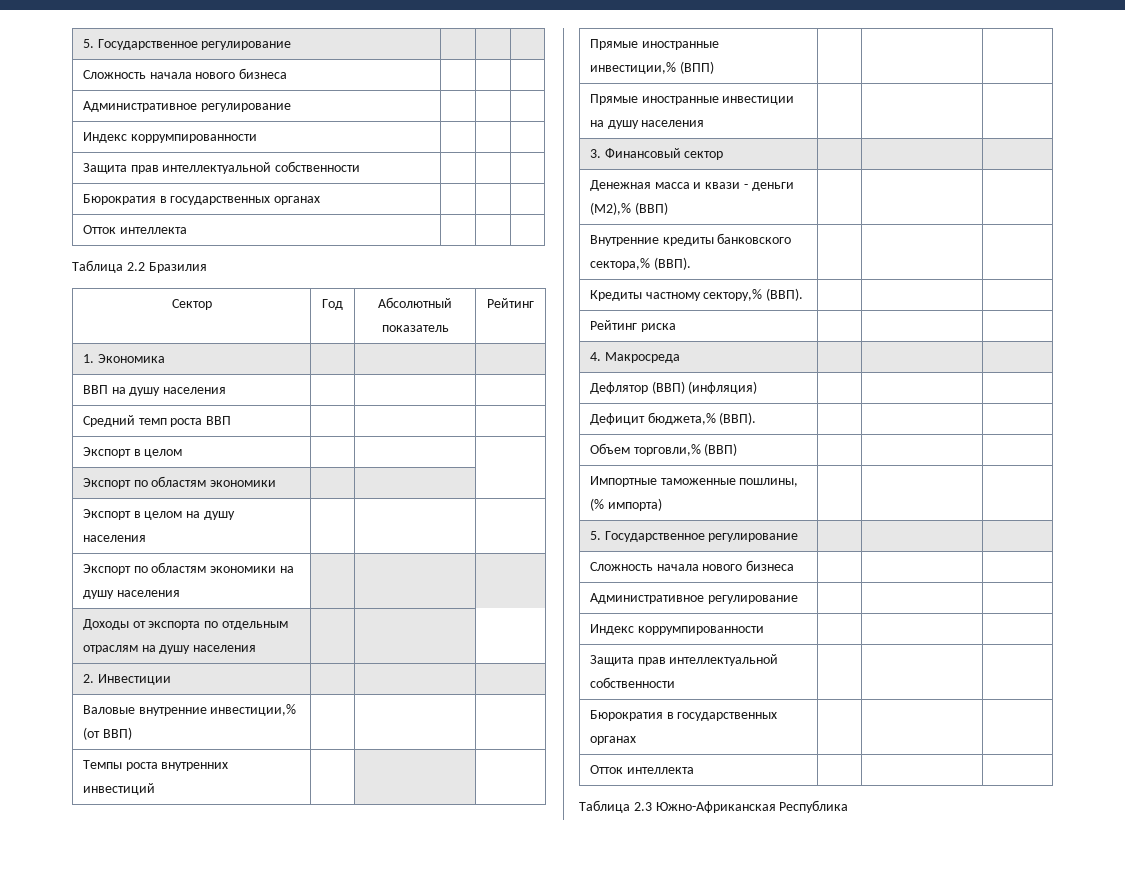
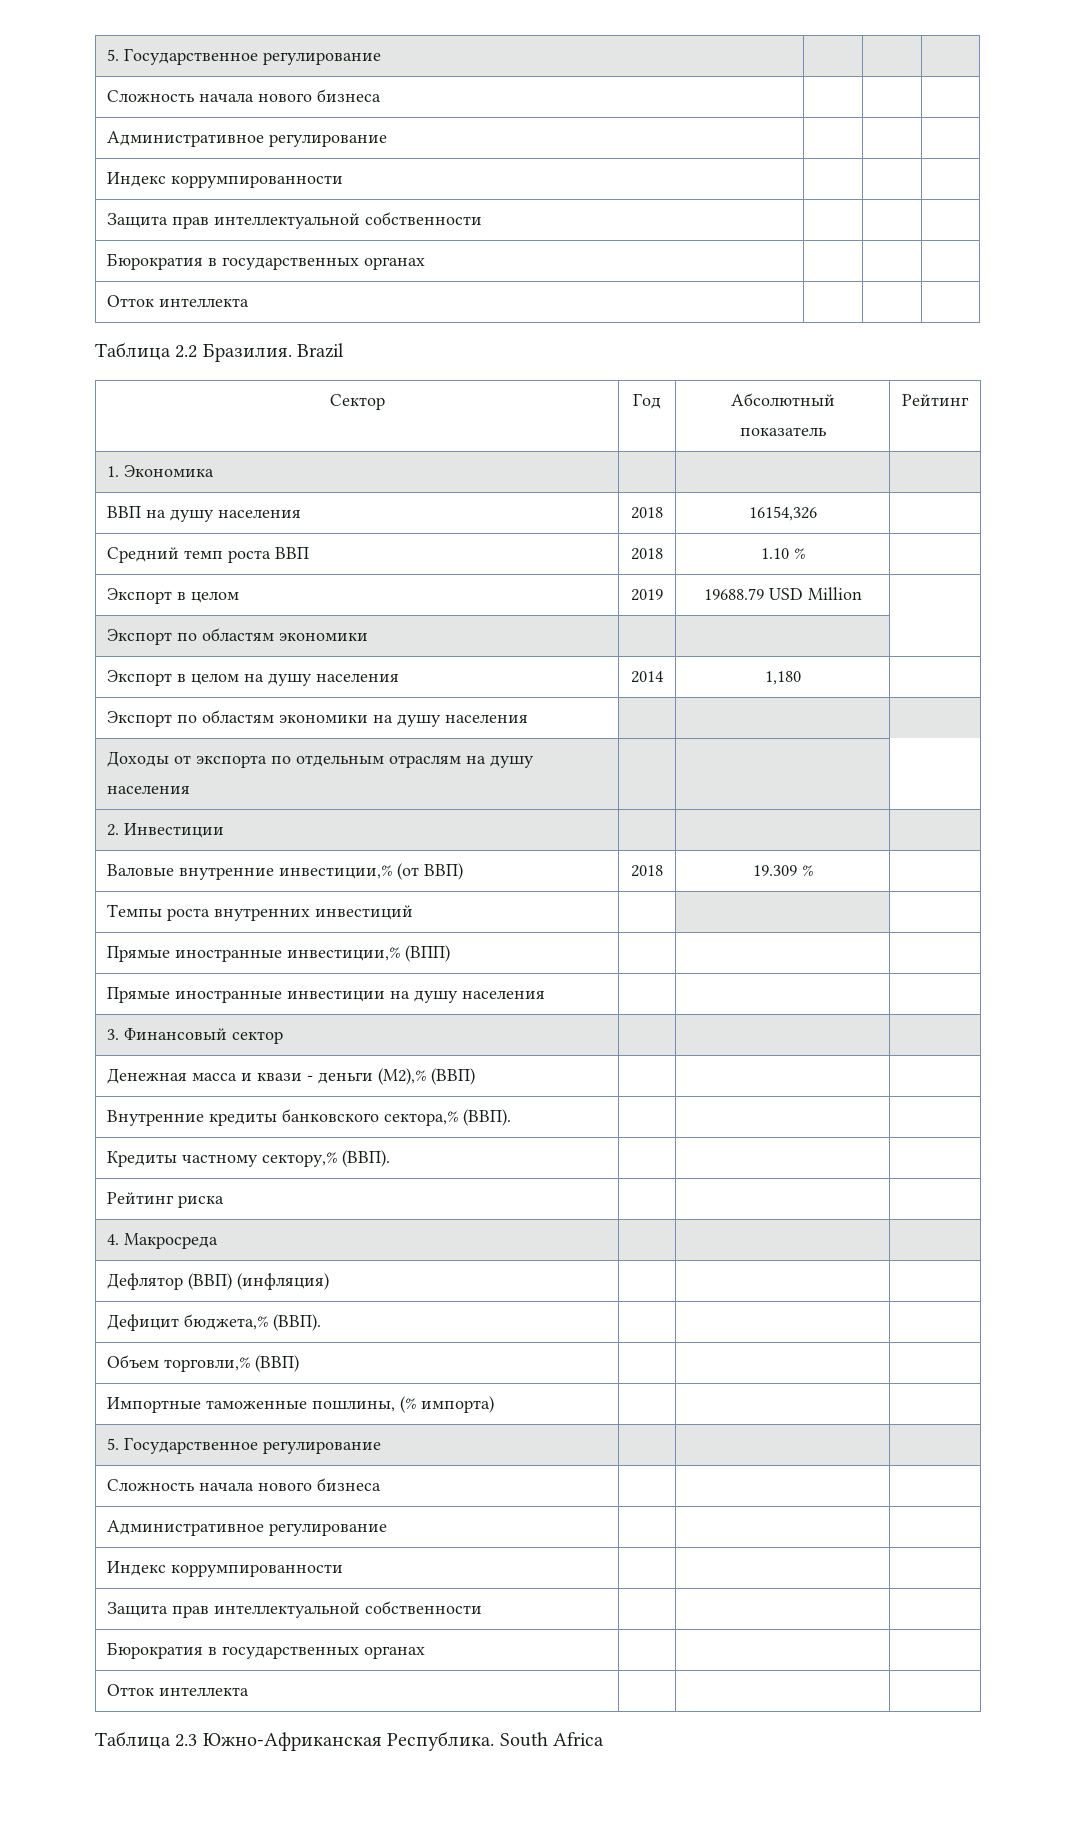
[148,262,207,273] Бразилия -> [202,343,345,362] Бразилия. Brazil
(227, 390) | -> [631,507,663,519] [748,506,817,521] 2018 | 16154,326
(232, 420) | -> [631,548,663,560] [760,548,805,559] 2018 | 1.10 %
(183, 453) | -> [631,589,663,601] [703,587,862,600] 2019 | 19688.79 USD Million
(146, 538) | -> [631,671,663,683] [764,671,801,685] 2014 | 1,180
(132, 733) | -> [631,865,663,877] [752,865,813,876] 2018 | 19.309 %
[779,800,849,813] Республика -> [387,1731,604,1751] Республика. South Africa

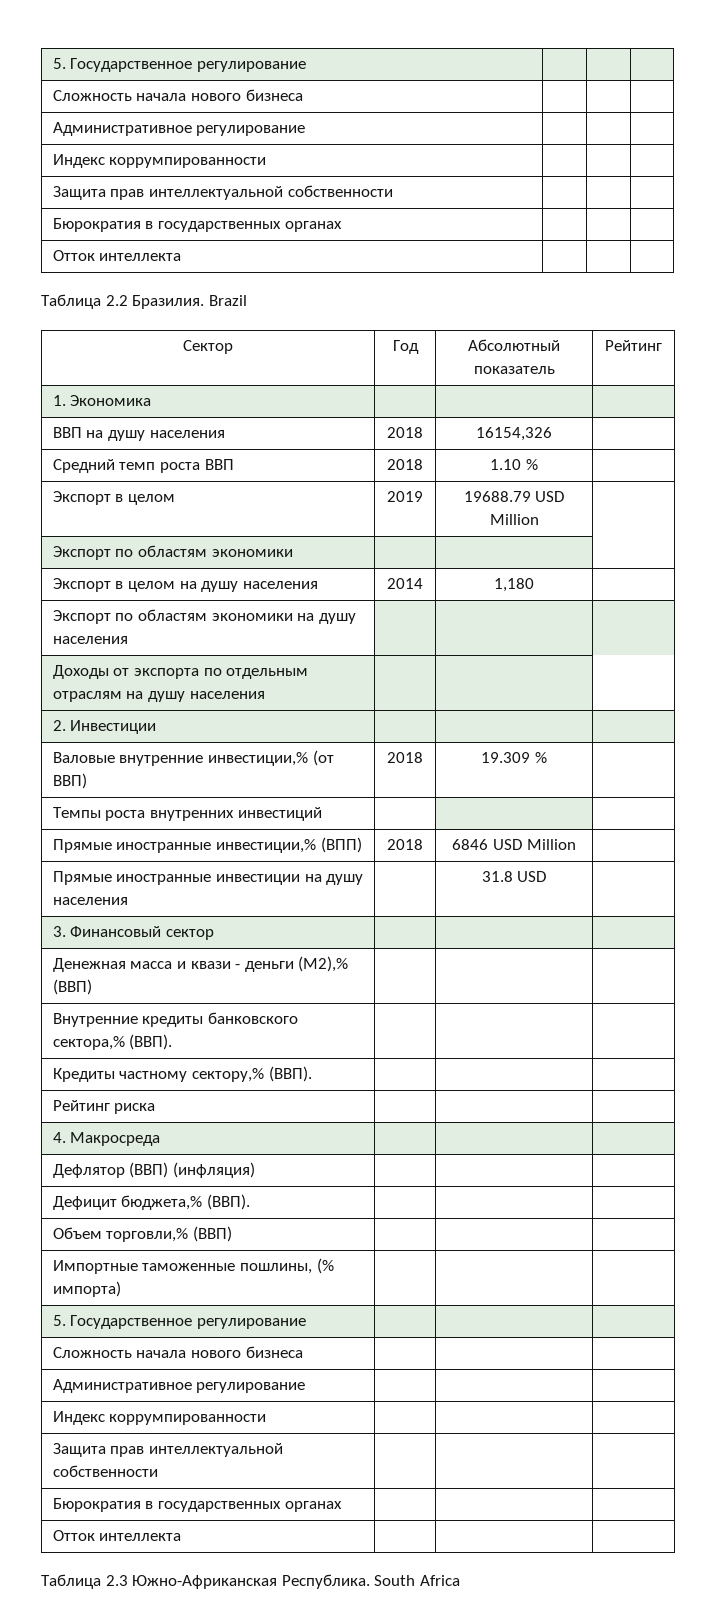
(450, 953) | -> [387,839,423,850] [452,839,576,850] 2018 | 6846 USD Million
(545, 994) none -> [481,871,547,882] 31.8 USD

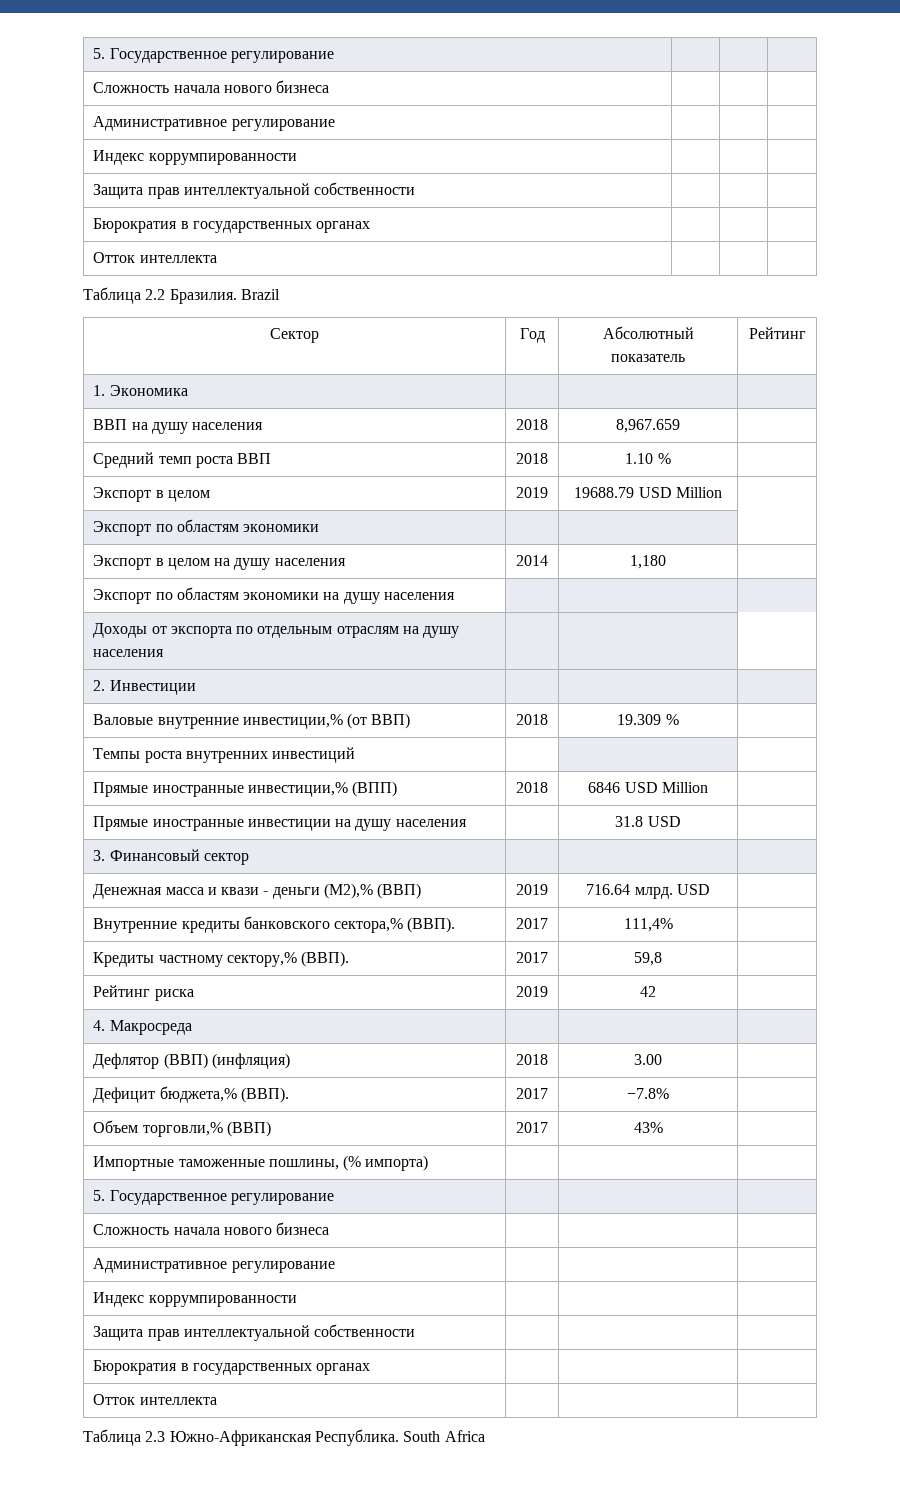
[476,427,552,441] 16154,326 -> [616,419,680,433] 8,967.659
(92, 987) | -> [516,884,548,895] [586,884,710,899] 2019 | 716.64 млрд. USD
(173, 1042) | -> [516,918,548,929] [623,918,673,932] 2017 | 111,4%
(312, 1074) | -> [516,952,548,963] [634,952,662,966] 2017 | 59,8
(156, 1108) | -> [516,986,548,997] [640,986,656,997] 2019 | 42
(255, 1170) | -> [516,1054,548,1065] [634,1054,662,1065] 2018 | 3.00
(250, 1202) | -> [516,1088,548,1099] [627,1088,669,1099] 2017 | −7.8%
(232, 1234) | -> [516,1122,548,1133] [633,1122,663,1133] 2017 | 43%

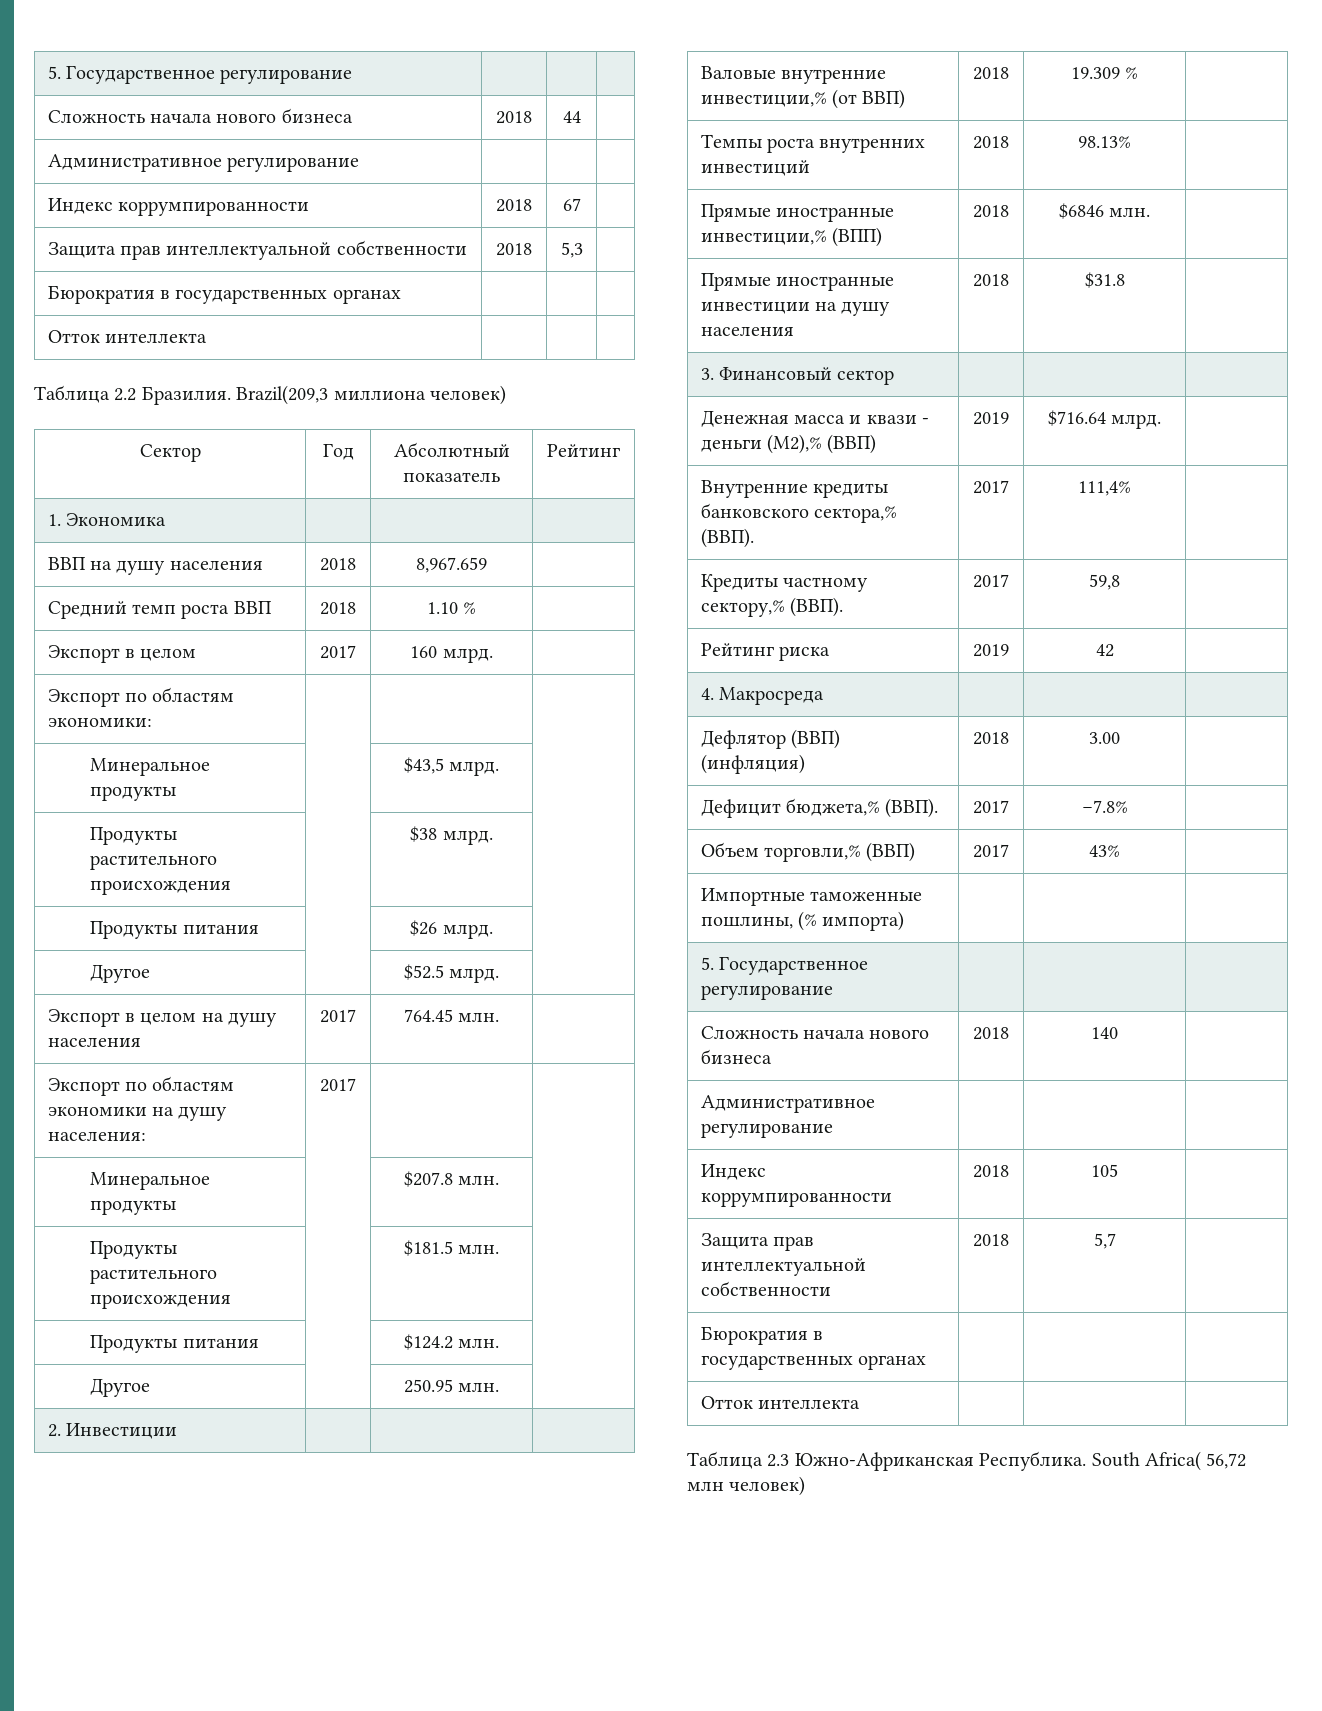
[93,48,334,63] [93,80,330,93] [93,116,335,131] [93,150,297,165] [93,182,416,199] 5. Государственное регулирование | | | // Сложность начала нового бизнеса | | | // Административное регулирование | | | // Индекс коррумпированности | | | // Защита прав интеллектуальной собственности | | -> [47,65,353,84] [47,108,353,123] [496,111,532,124] [562,111,581,123] [47,154,360,172] [47,198,310,216] [496,199,532,212] [562,198,581,211] [47,240,467,260] [496,243,532,256] [560,242,583,258] 5. Государственное регулирование | | | // Сложность начала нового бизнеса | 2018 | 44 | // Административное регулирование | | | // Индекс коррумпированности | 2018 | 67 | // Защита прав интеллектуальной собственности | 2018 | 5,3
[240,289,280,300] Brazil -> [236,385,506,405] Brazil(209,3 миллиона человек)
[516,487,548,498] [574,487,722,498] [93,519,320,536] 2019 | 19688.79 USD Million | // Экспорт по областям экономики | | -> [320,645,356,659] [410,646,493,663] [47,687,235,707] [47,718,152,727] [90,758,211,776] [90,786,177,801] [403,757,500,776] [90,827,178,845] [90,855,218,870] [90,880,232,895] [410,826,493,845] [90,921,259,939] [410,920,493,939] [90,964,151,983] [403,964,500,983] 2017 | 160 млрд. | // Экспорт по областям экономики: | | | // Минеральное продукты | | $43,5 млрд. | // Продукты растительного происхождения | | $38 млрд. | // Продукты питания | | $26 млрд. | // Другое | | $52.5 млрд.
[516,555,548,566] [630,555,666,569] 2014 | 1,180 -> [320,1009,356,1023] [403,1009,500,1022] 2017 | 764.45 млн.
[384,592,456,600] [93,623,460,638] [93,649,165,657] населения | | | // Доходы от экспорта по отдельным отраслям на душу населения | | -> [47,1131,146,1141] [320,1078,356,1092] [90,1172,211,1190] [90,1200,177,1215] [403,1171,500,1187] [90,1241,178,1259] [90,1269,218,1284] [90,1294,232,1309] [403,1240,500,1256] [90,1335,259,1353] [403,1334,500,1350] [90,1378,151,1397] [403,1379,500,1393] населения: | 2017 | | // Минеральное продукты | | $207.8 млн. | // Продукты растительного происхождения | | $181.5 млн. | // Продукты питания | | $124.2 млн. | // Другое | | 250.95 млн.
(356, 755) | -> [973,136,1009,149] [1078,136,1131,148] 2018 | 98.13%
[588,782,708,793] 6846 USD Million -> [1058,203,1151,219] $6846 млн.
[615,816,681,827] | 31.8 USD -> [973,274,1009,287] [1084,272,1125,288] 2018 | $31.8
[586,884,710,899] 716.64 млрд. USD -> [1047,410,1162,429] $716.64 млрд.
[93,1258,335,1273] [93,1292,297,1307] [93,1324,416,1341] | | // Административное регулирование | | | // Индекс коррумпированности | | | // Защита прав интеллектуальной собственности | | -> [973,1027,1009,1040] [1091,1027,1118,1039] [700,1095,875,1113] [700,1123,833,1138] [700,1164,766,1180] [700,1192,892,1207] [973,1165,1009,1178] [1091,1164,1118,1177] [700,1233,815,1251] [700,1258,866,1276] [700,1281,831,1296] [973,1234,1009,1247] [1093,1233,1116,1249] 2018 | 140 | // Административное регулирование | | | // Индекс коррумпированности | 2018 | 105 | // Защита прав интеллектуальной собственности | 2018 | 5,7
[444,1430,485,1442] Africa -> [1145,1451,1247,1471] [687,1476,806,1496] Africa( 56,72 млн человек)

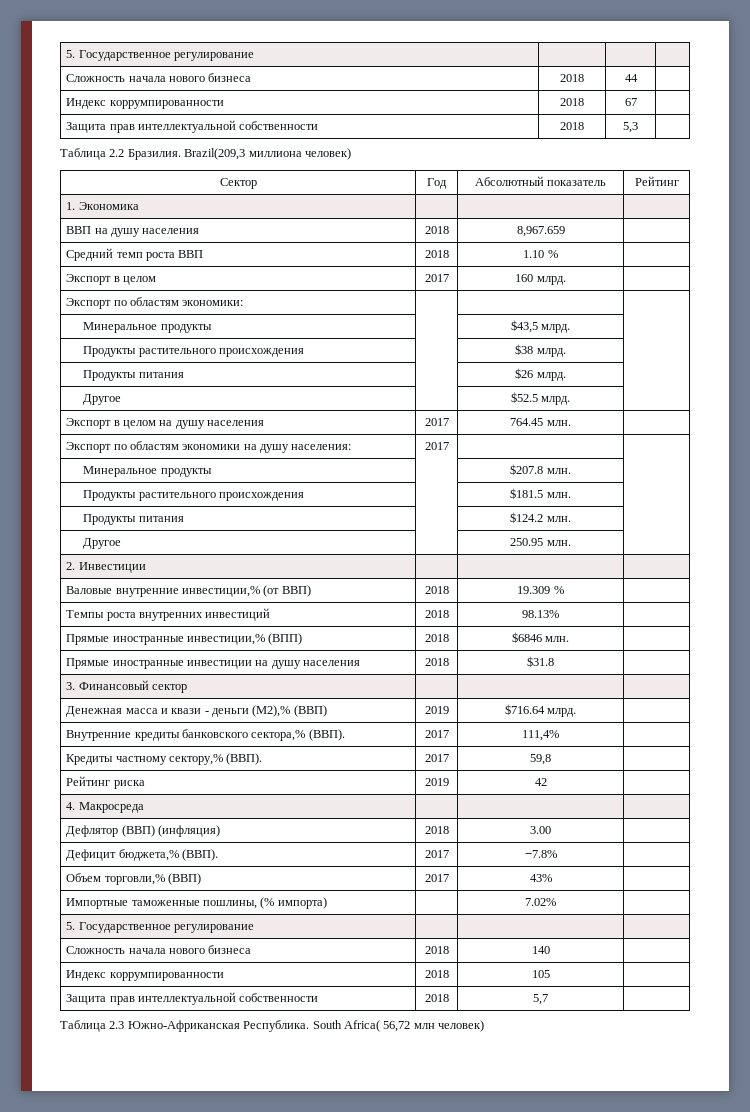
[47,154,360,172] // Административное регулирование | | | -> (638, 78) none
[47,285,401,304] [47,330,208,343] // Бюрократия в государственных органах | | | // Отток интеллекта | | | -> (638, 127) none
(905, 921) none -> [525,898,556,906] 7.02%
[700,1095,875,1113] [700,1123,833,1138] // Административное регулирование | | | -> (550, 950) none
[700,1326,824,1345] [700,1355,927,1370] [700,1396,861,1409] // Бюрократия в государственных органах | | | // Отток интеллекта | | | -> (548, 999) none

